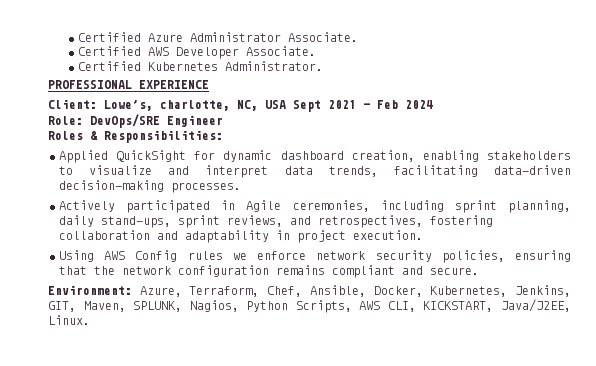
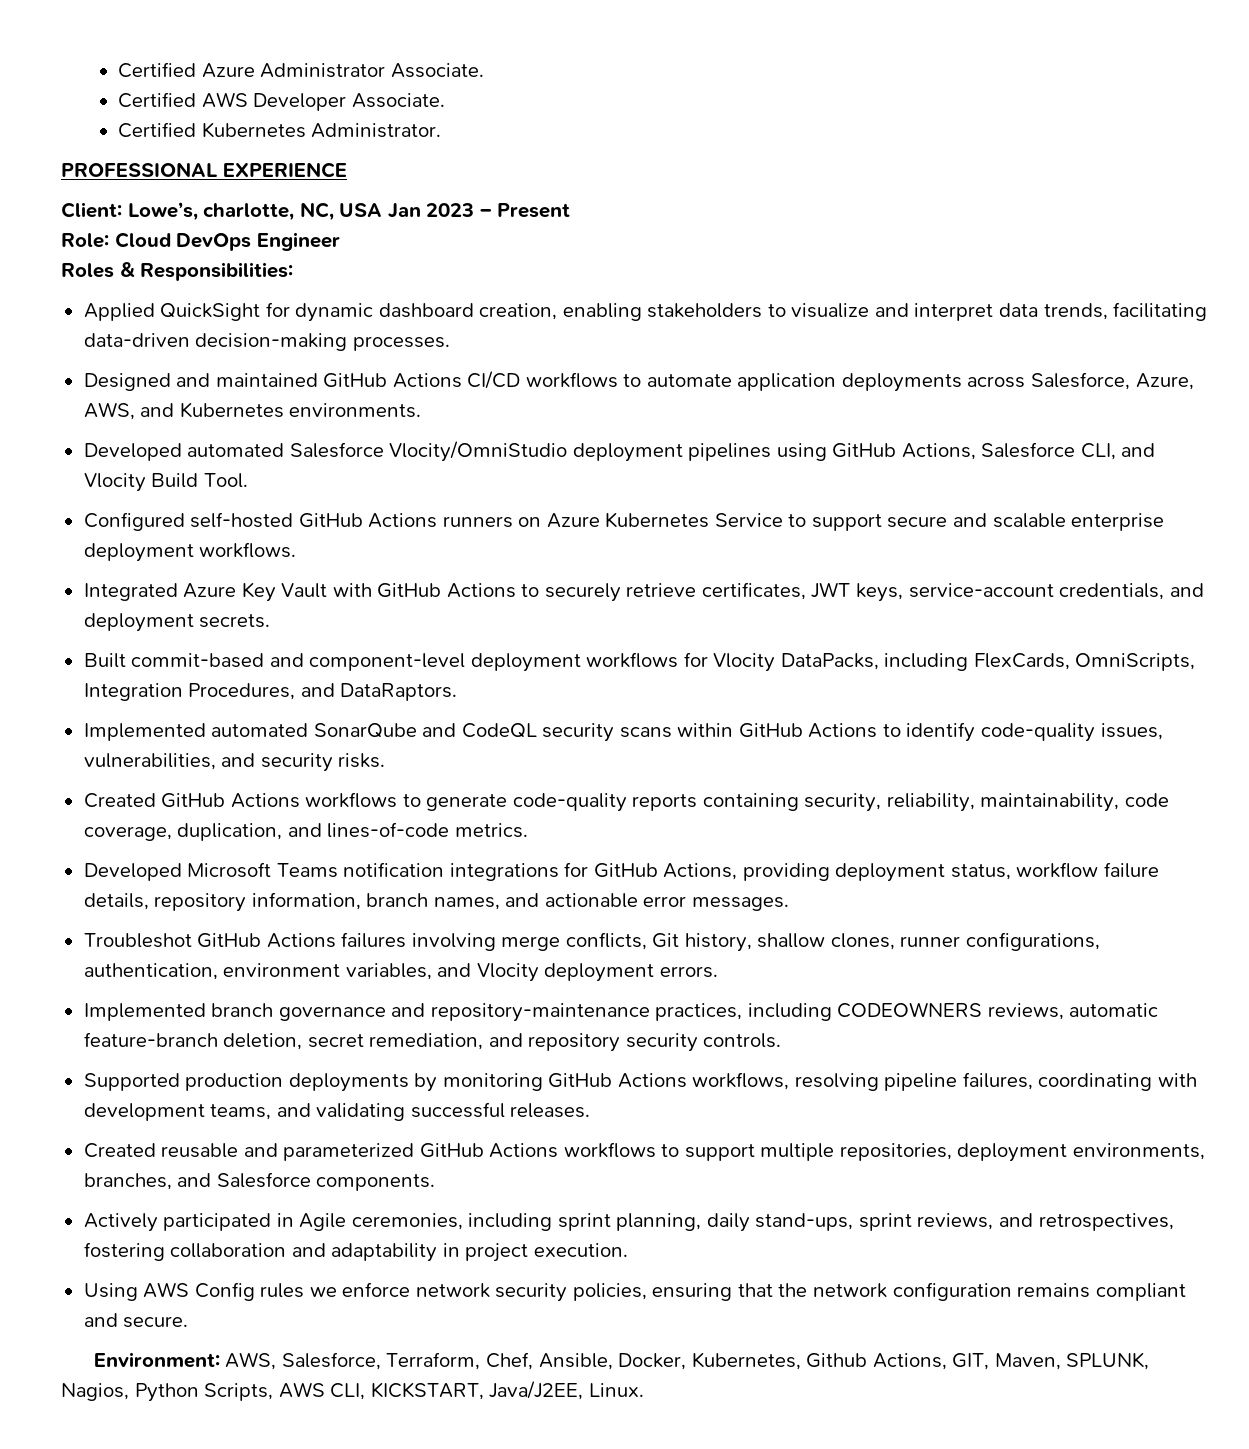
[293,100,433,112] Sept 2021 – Feb 2024 -> [387,203,571,219] Jan 2023 – Present
[90,114,160,128] DevOps/SRE -> [114,232,252,251] Cloud DevOps
(241, 187) none -> [83,371,1194,392] [83,402,422,420] [83,441,1156,462] [83,473,248,492] [83,512,1165,531] [83,542,297,562] [83,582,1204,602] [83,613,271,632] [83,652,1196,672] [83,683,458,701] [83,722,1163,742] [83,753,386,772] [83,792,1169,812] [83,822,528,841] [83,862,1159,882] [83,892,789,912] [83,932,1100,952] [83,963,718,982] [83,1002,1159,1022] [83,1032,782,1052] [83,1072,1197,1092] [83,1102,591,1121] [83,1142,1205,1162] [83,1172,436,1191] // Designed and maintained GitHub Actions CI/CD workflows to automate application deployments across Salesforce, Azure, AWS, and Kubernetes environments. // Developed automated Salesforce Vlocity/OmniStudio deployment pipelines using GitHub Actions, Salesforce CLI, and Vlocity Build Tool. // Configured self-hosted GitHub Actions runners on Azure Kubernetes Service to support secure and scalable enterprise deployment workflows. // Integrated Azure Key Vault with GitHub Actions to securely retrieve certificates, JWT keys, service-account credentials, and deployment secrets. // Built commit-based and component-level deployment workflows for Vlocity DataPacks, including FlexCards, OmniScripts, Integration Procedures, and DataRaptors. // Implemented automated SonarQube and CodeQL security scans within GitHub Actions to identify code-quality issues, vulnerabilities, and security risks. // Created GitHub Actions workflows to generate code-quality reports containing security, reliability, maintainability, code coverage, duplication, and lines-of-code metrics. // Developed Microsoft Teams notification integrations for GitHub Actions, providing deployment status, workflow failure details, repository information, branch names, and actionable error messages. // Troubleshot GitHub Actions failures involving merge conflicts, Git history, shallow clones, runner configurations, authentication, environment variables, and Vlocity deployment errors. // Implemented branch governance and repository-maintenance practices, including CODEOWNERS reviews, automatic feature-branch deletion, secret remediation, and repository security controls. // Supported production deployments by monitoring GitHub Actions workflows, resolving pipeline failures, coordinating with development teams, and validating successful releases. // Created reusable and parameterized GitHub Actions workflows to support multiple repositories, deployment environments, branches, and Salesforce components.
[139,286,182,297] Azure, -> [225,1352,381,1370] AWS, Salesforce,
[515,285,571,297] Jenkins, -> [806,1353,947,1370] Github Actions,

